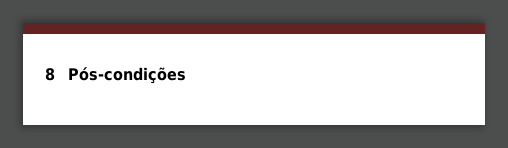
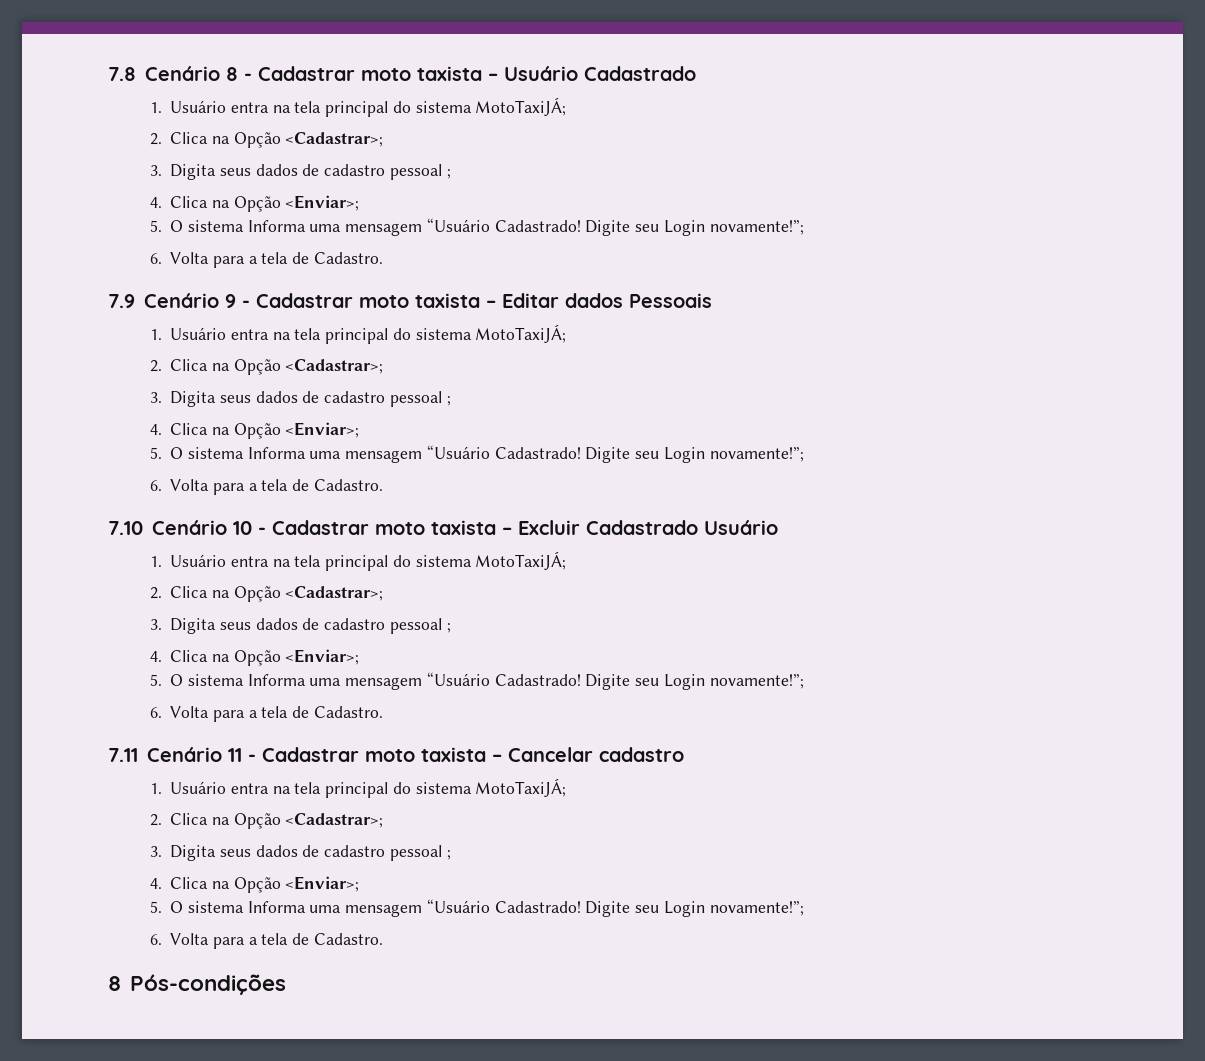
(45, 74) none -> [108,66,696,81] [149,97,567,117] [149,132,384,148] [149,164,451,180] [149,195,360,212] [149,218,804,236] [149,252,383,268] [108,293,712,308] [149,324,567,344] [149,359,384,375] [149,391,451,407] [149,422,360,439] [149,445,804,463] [149,479,383,495] [108,520,778,535] [149,551,567,571] [149,586,384,602] [149,618,451,634] [149,649,360,666] [149,672,804,690] [149,706,383,722] [108,747,684,762] [149,778,567,798] [149,813,384,829] [149,845,451,861] [149,876,360,893] [149,899,804,917] [149,933,383,949] 7.8 Cenário 8 - Cadastrar moto taxista – Usuário Cadastrado // 1. Usuário entra na tela principal do sistema MotoTaxiJÁ; // 2. Clica na Opção <Cadastrar>; // 3. Digita seus dados de cadastro pessoal ; // 4. Clica na Opção <Enviar>; // 5. O sistema Informa uma mensagem “Usuário Cadastrado! Digite seu Login novamente!”; // 6. Volta para a tela de Cadastro. // 7.9 Cenário 9 - Cadastrar moto taxista – Editar dados Pessoais // 1. Usuário entra na tela principal do sistema MotoTaxiJÁ; // 2. Clica na Opção <Cadastrar>; // 3. Digita seus dados de cadastro pessoal ; // 4. Clica na Opção <Enviar>; // 5. O sistema Informa uma mensagem “Usuário Cadastrado! Digite seu Login novamente!”; // 6. Volta para a tela de Cadastro. // 7.10 Cenário 10 - Cadastrar moto taxista – Excluir Cadastrado Usuário // 1. Usuário entra na tela principal do sistema MotoTaxiJÁ; // 2. Clica na Opção <Cadastrar>; // 3. Digita seus dados de cadastro pessoal ; // 4. Clica na Opção <Enviar>; // 5. O sistema Informa uma mensagem “Usuário Cadastrado! Digite seu Login novamente!”; // 6. Volta para a tela de Cadastro. // 7.11 Cenário 11 - Cadastrar moto taxista – Cancelar cadastro // 1. Usuário entra na tela principal do sistema MotoTaxiJÁ; // 2. Clica na Opção <Cadastrar>; // 3. Digita seus dados de cadastro pessoal ; // 4. Clica na Opção <Enviar>; // 5. O sistema Informa uma mensagem “Usuário Cadastrado! Digite seu Login novamente!”; // 6. Volta para a tela de Cadastro. //

